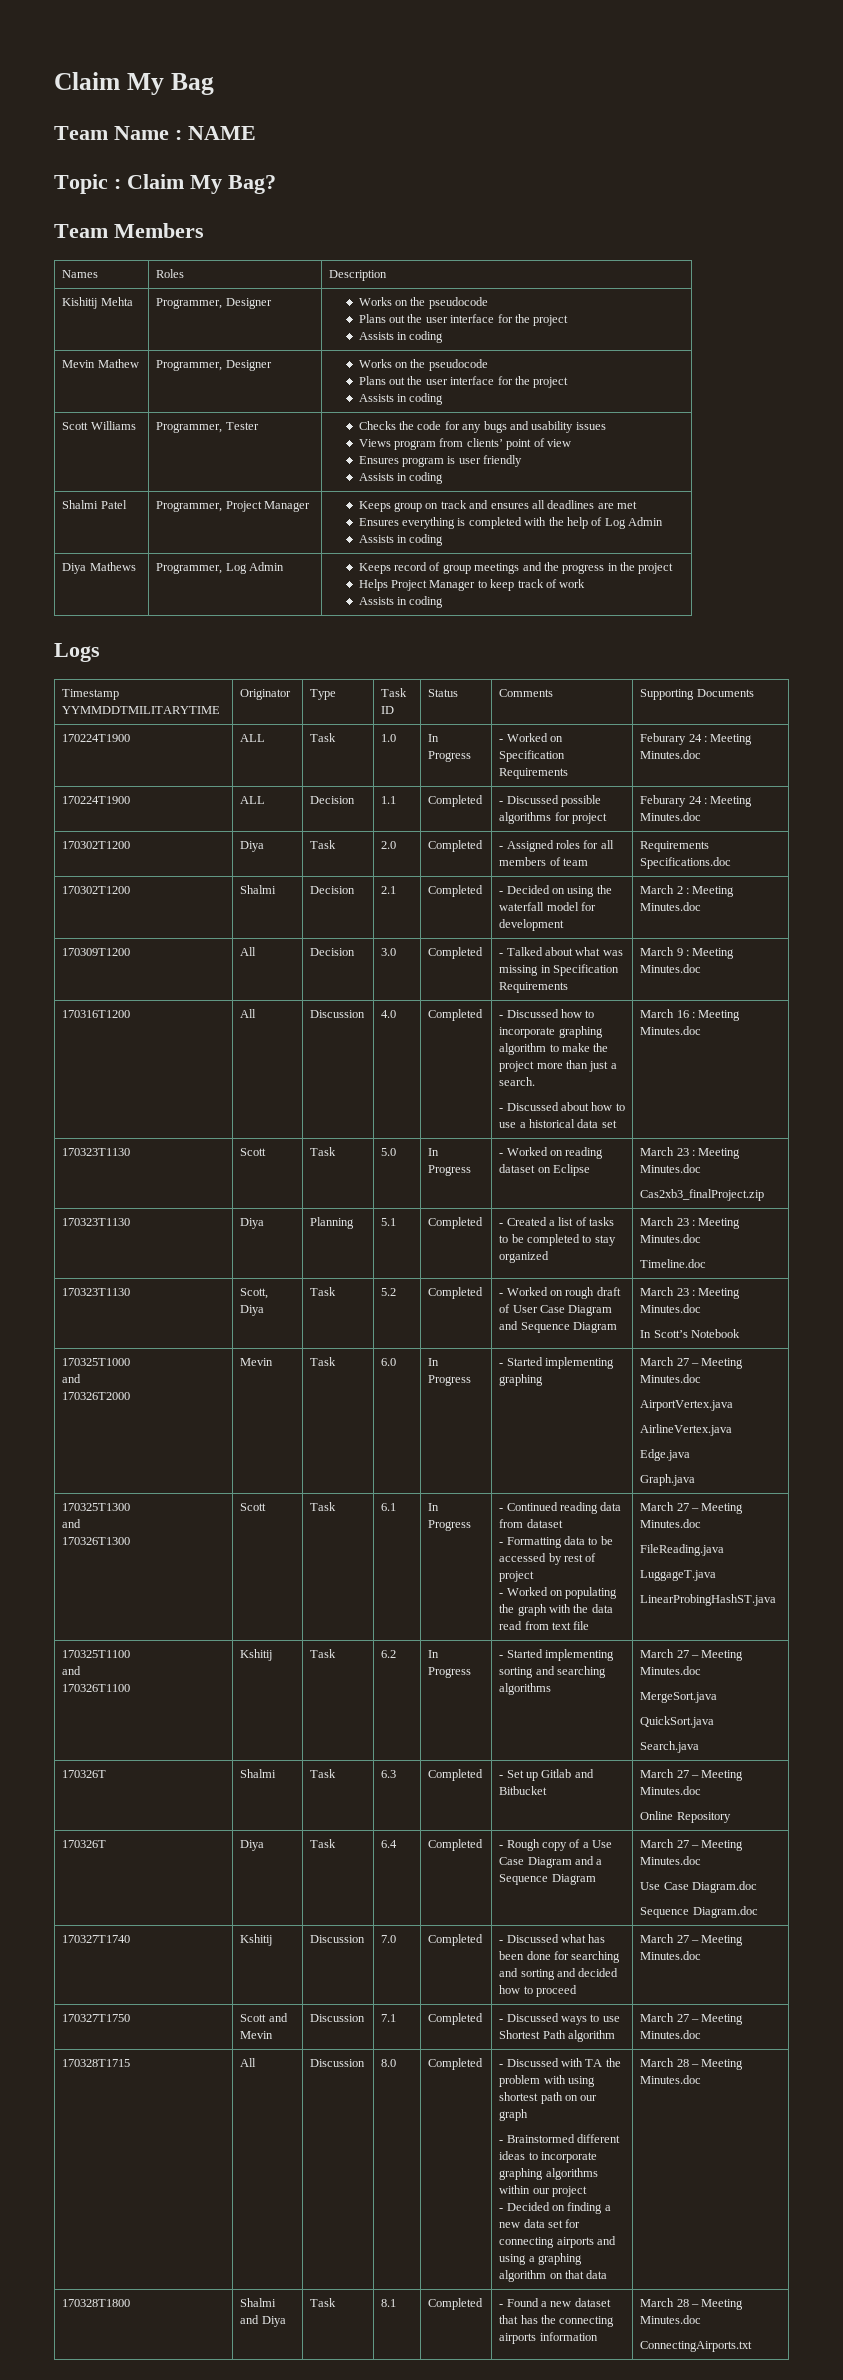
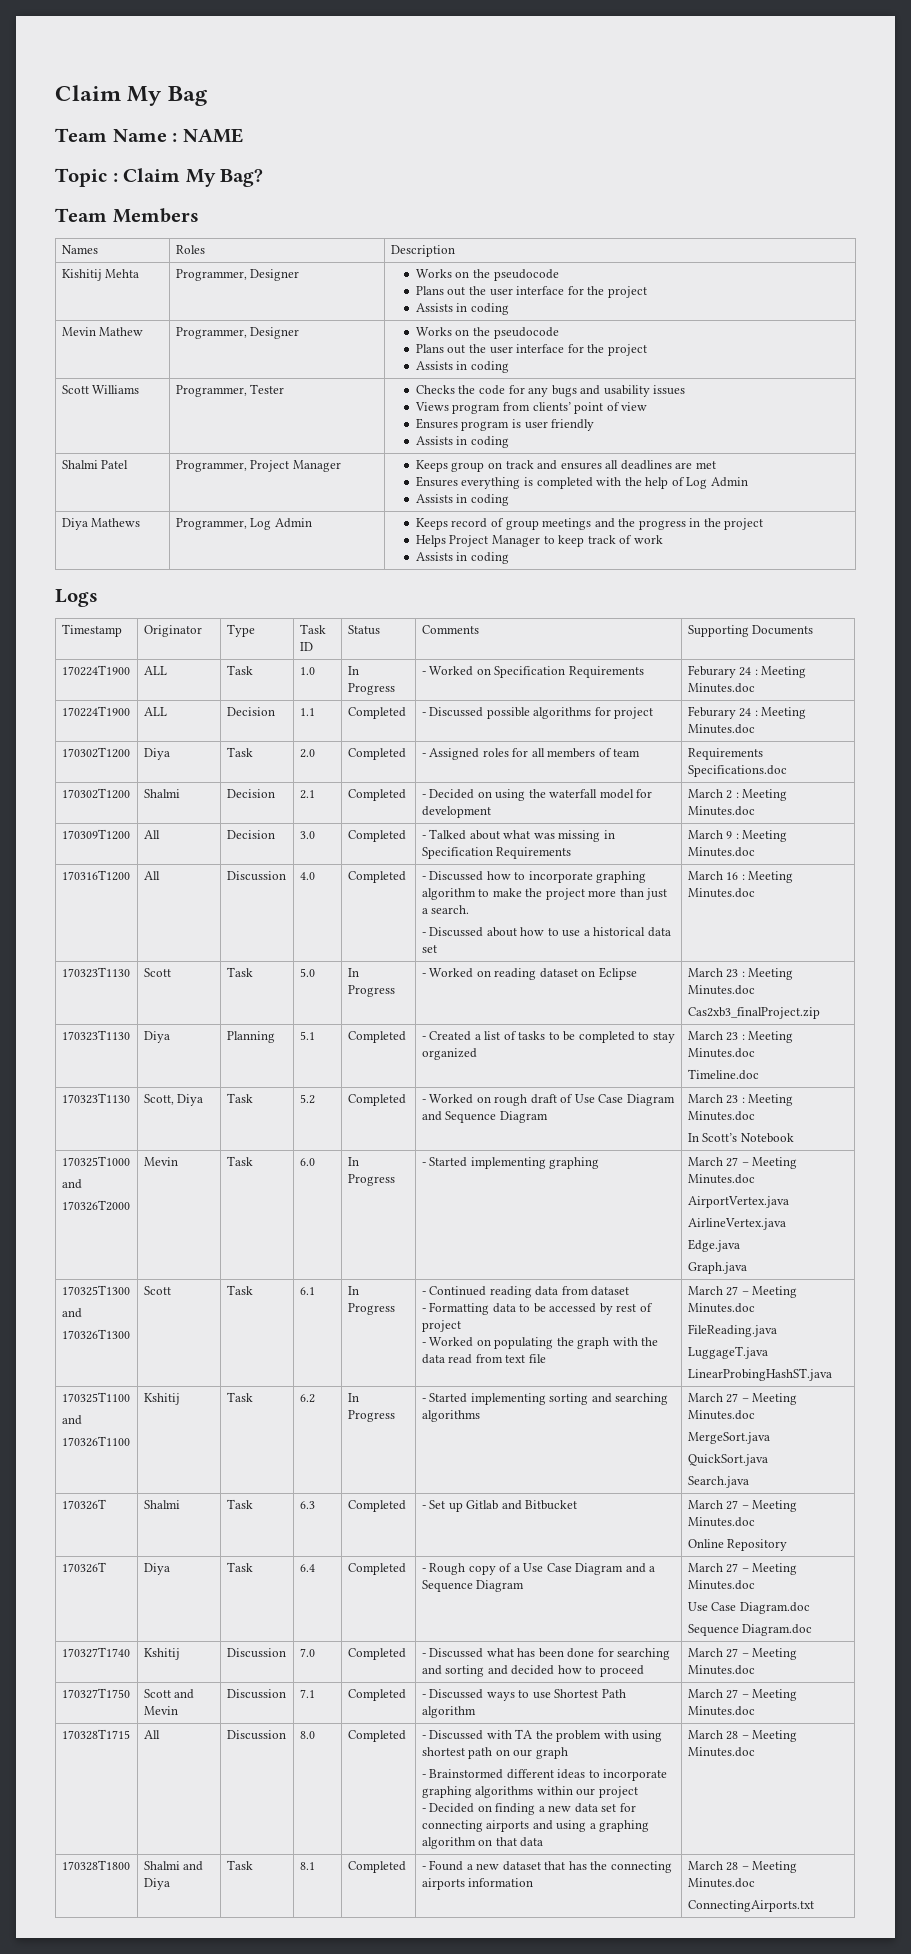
[62,706,221,714] YYMMDDTMILITARYTIME -> (122, 630) none
[512,1305,538,1313] User -> [574,1094,595,1103] Use

